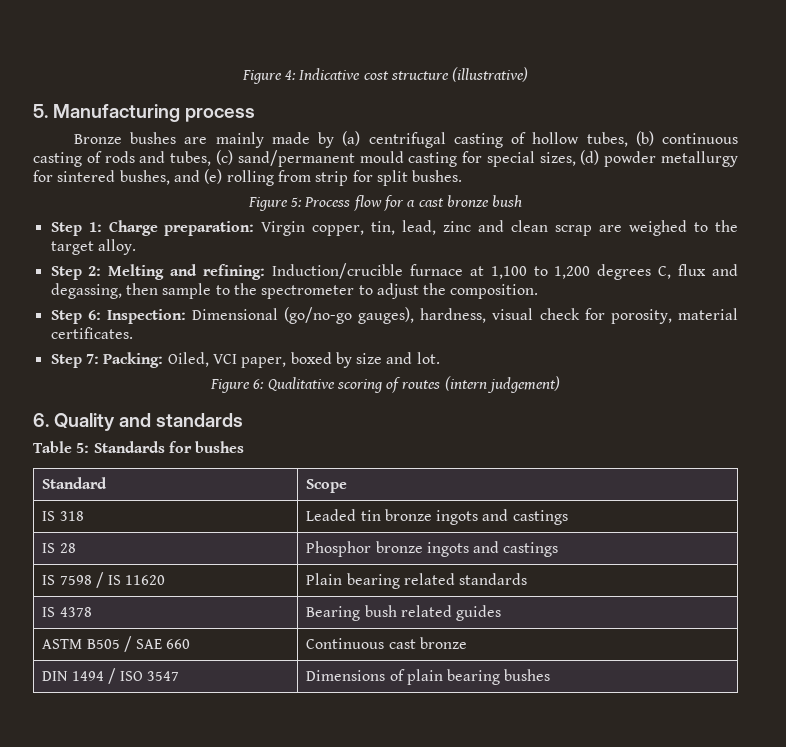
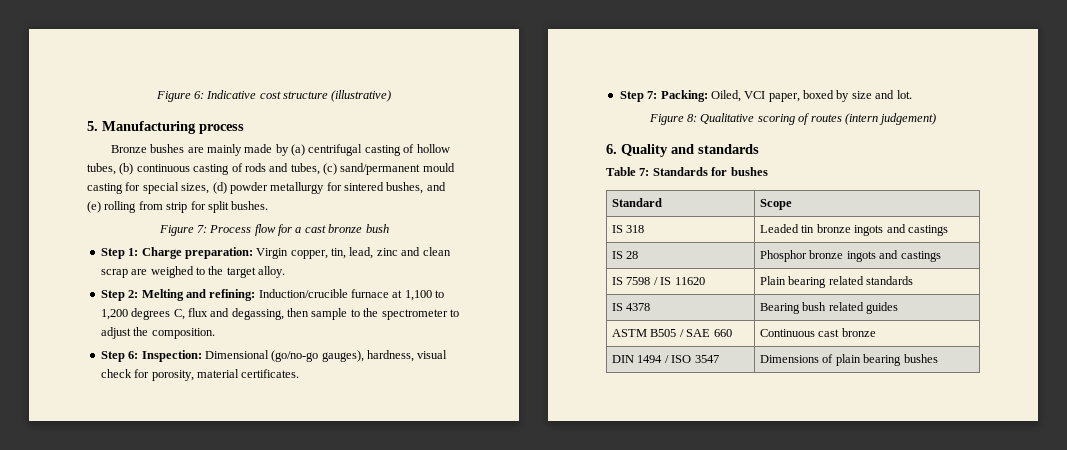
[241,70,297,84] Figure 4: -> [155,91,204,102] Figure 6:
[290,197,303,207] 5: -> [196,225,207,233] 7:
[253,379,265,389] 6: -> [687,114,698,122] 8:
[76,443,90,453] 5: -> [639,168,650,176] 7:

